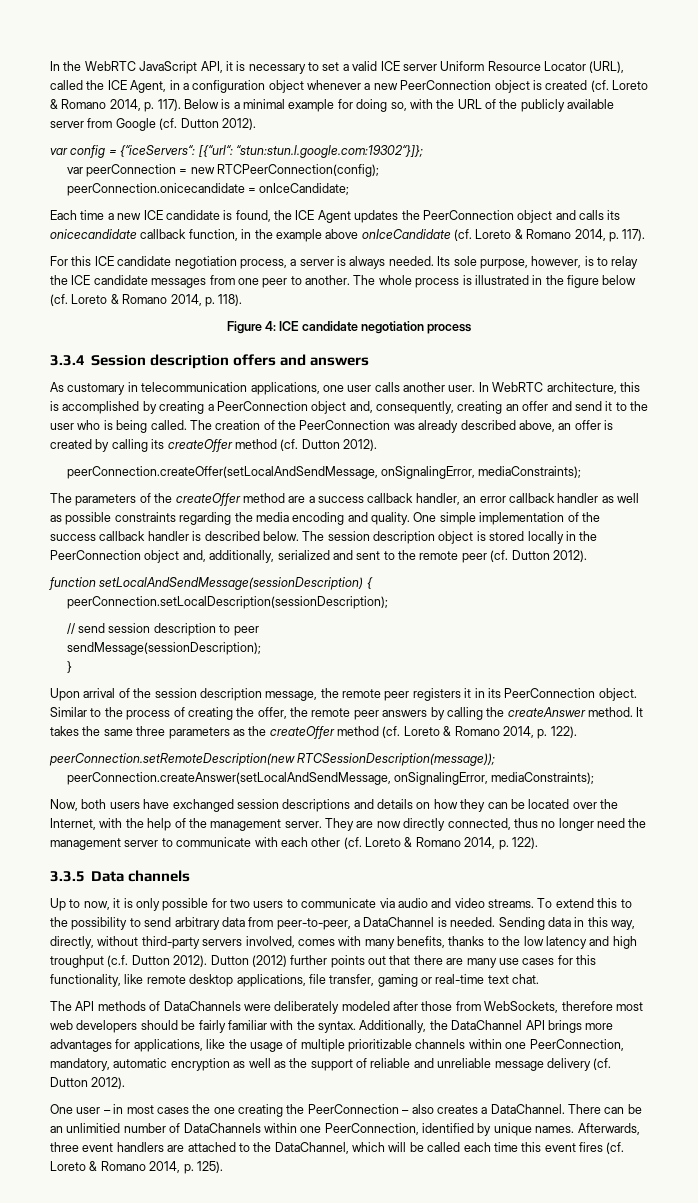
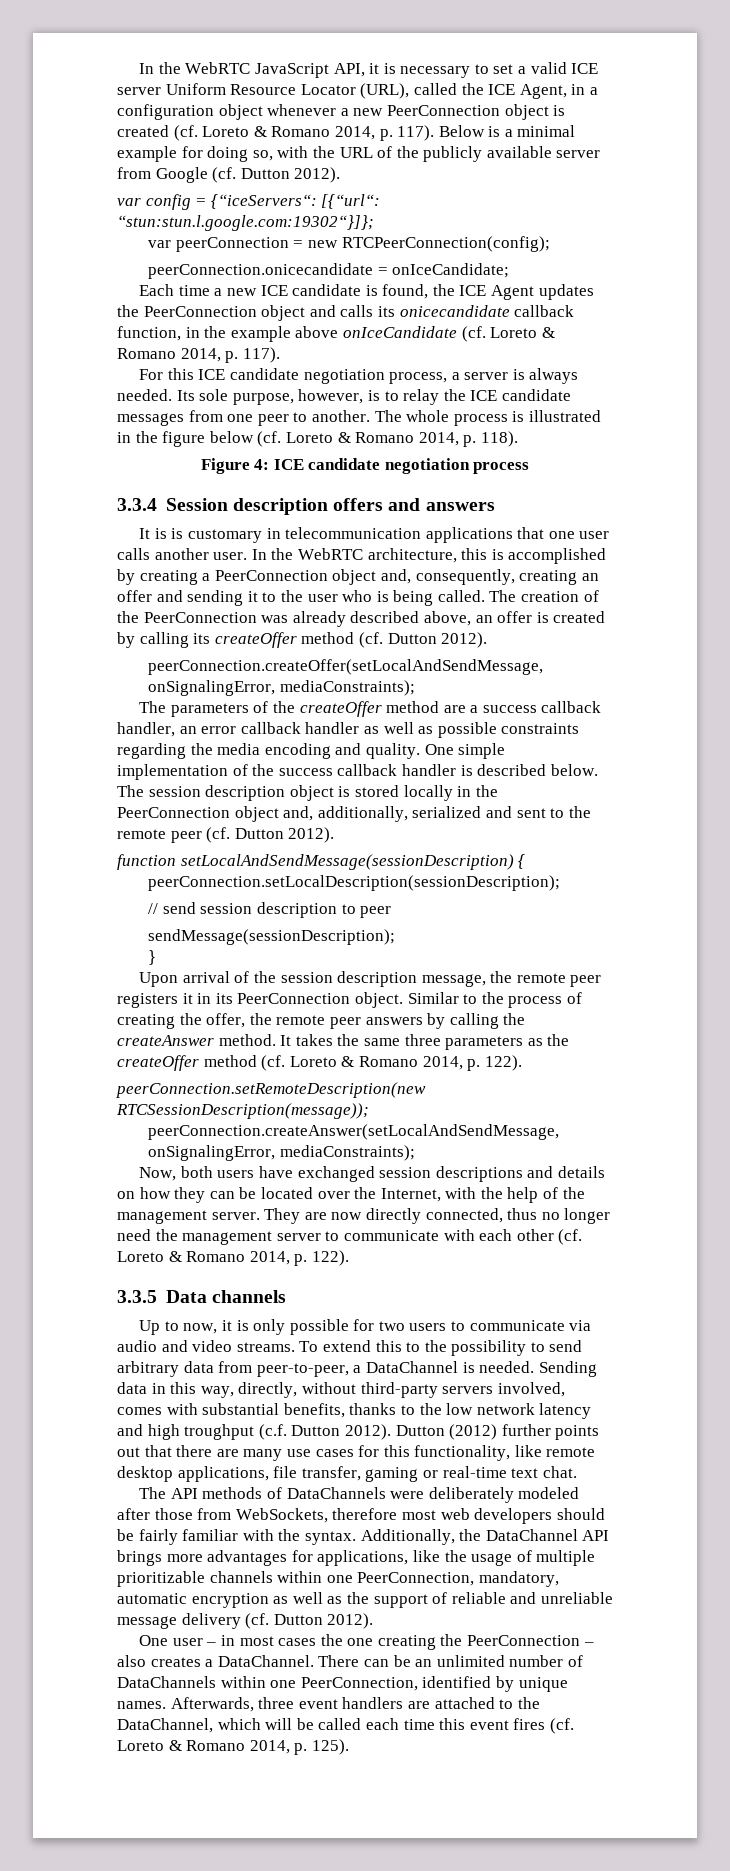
[50,382,64,392] As -> [139,528,184,539] It is is
[250,382,320,395] applications, -> [425,527,545,543] applications that
(489, 387) none -> [271,548,294,560] the
[574,401,602,411] send -> [187,590,244,606] sending
[364,939,395,949] many -> [202,1403,280,1415] substantial
(544, 941) none -> [476,1403,535,1415] network
[66,1123,121,1133] unlimitied -> [436,1655,505,1667] unlimited

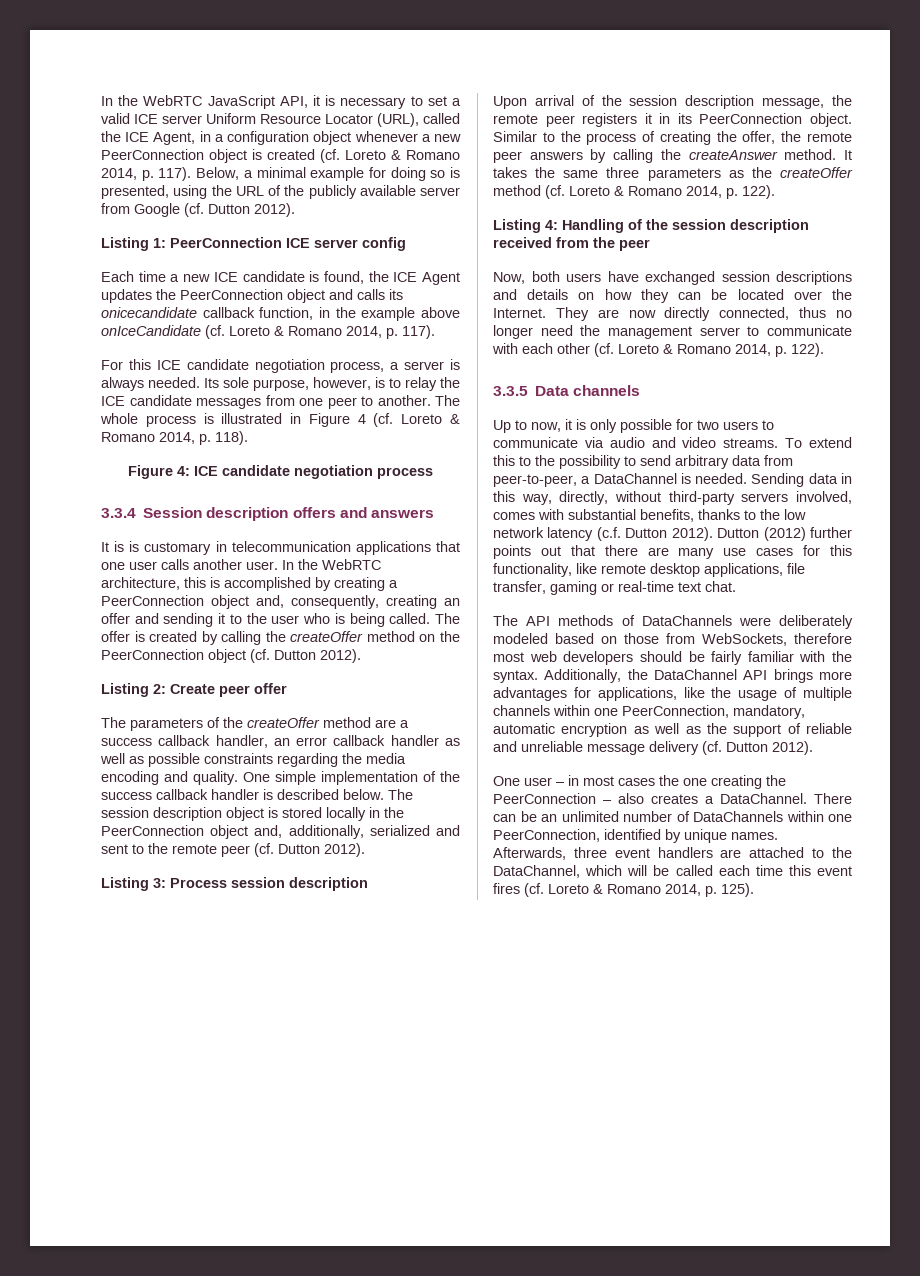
[438,125,501,137] Below is -> [196,167,240,180] Below,
[252,146,309,161] so, with -> [430,167,460,178] [101,185,208,199] so is presented, using
[117,194,381,210] [117,215,374,231] [148,236,550,252] [148,263,510,279] var config = {“iceServers“: [{“url“: “stun:stun.l.google.com:19302“}]}; // var peerConnection = new RTCPeerConnection(config); // peerConnection.onicecandidate = onIceCandidate; -> [101,237,406,251] Listing 1: PeerConnection ICE server config
[135,431,254,447] the figure below -> [308,413,366,427] Figure 4
[521,590,599,602] [117,611,493,627] creation of the PeerConnection was already described above, an -> (460, 618) none
[193,632,488,648] [148,659,544,675] [148,680,415,696] its createOffer method (cf. Dutton 2012). // peerConnection.createOffer(setLocalAndSendMessage, onSignalingError, mediaConstraints); -> [265,631,460,642] [101,649,361,663] [101,683,287,697] the createOffer method on the PeerConnection object (cf. Dutton 2012). // Listing 2: Create peer offer
[117,854,526,870] [148,875,561,891] [148,902,392,918] [148,929,396,945] [148,950,157,965] function setLocalAndSendMessage(sessionDescription) { // peerConnection.setLocalDescription(sessionDescription); // // send session description to peer // sendMessage(sessionDescription); // } -> [101,877,368,891] Listing 3: Process session description
[116,1082,426,1098] [116,1103,369,1119] [148,1124,560,1140] [148,1145,415,1161] peerConnection.setRemoteDescription(new RTCSessionDescription(message)); // peerConnection.createAnswer(setLocalAndSendMessage, onSignalingError, mediaConstraints); -> [493,219,809,233] [493,237,650,251] Listing 4: Handling of the session description received from the peer
[380,1187,585,1203] [117,1210,260,1224] Internet, with the help of the management server. -> [493,308,546,318] Internet.
[117,1424,255,1440] and high troughput -> (594, 534) none
[117,1508,150,1520] after -> [555,633,617,644] based on
[117,1571,205,1587] prioritizable -> (852, 694) none

